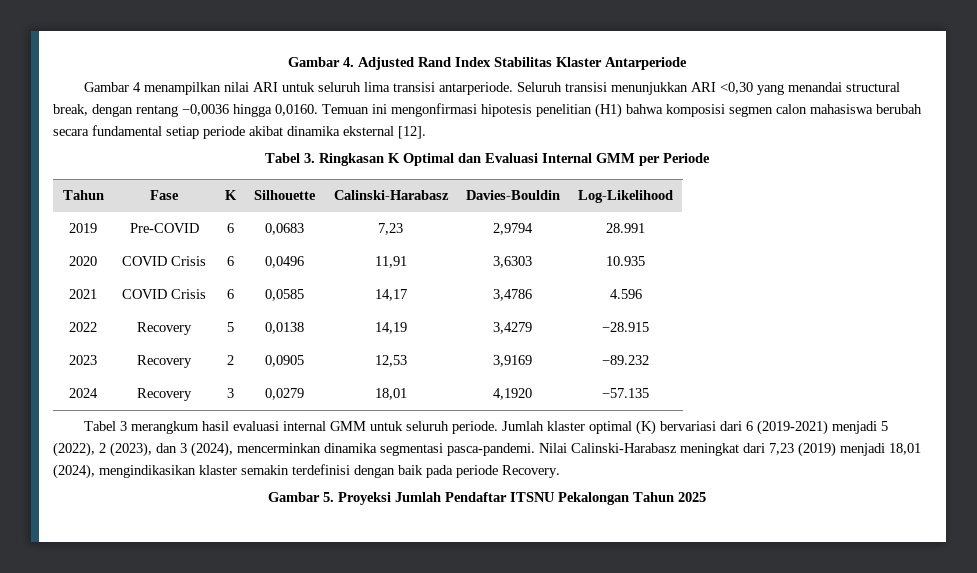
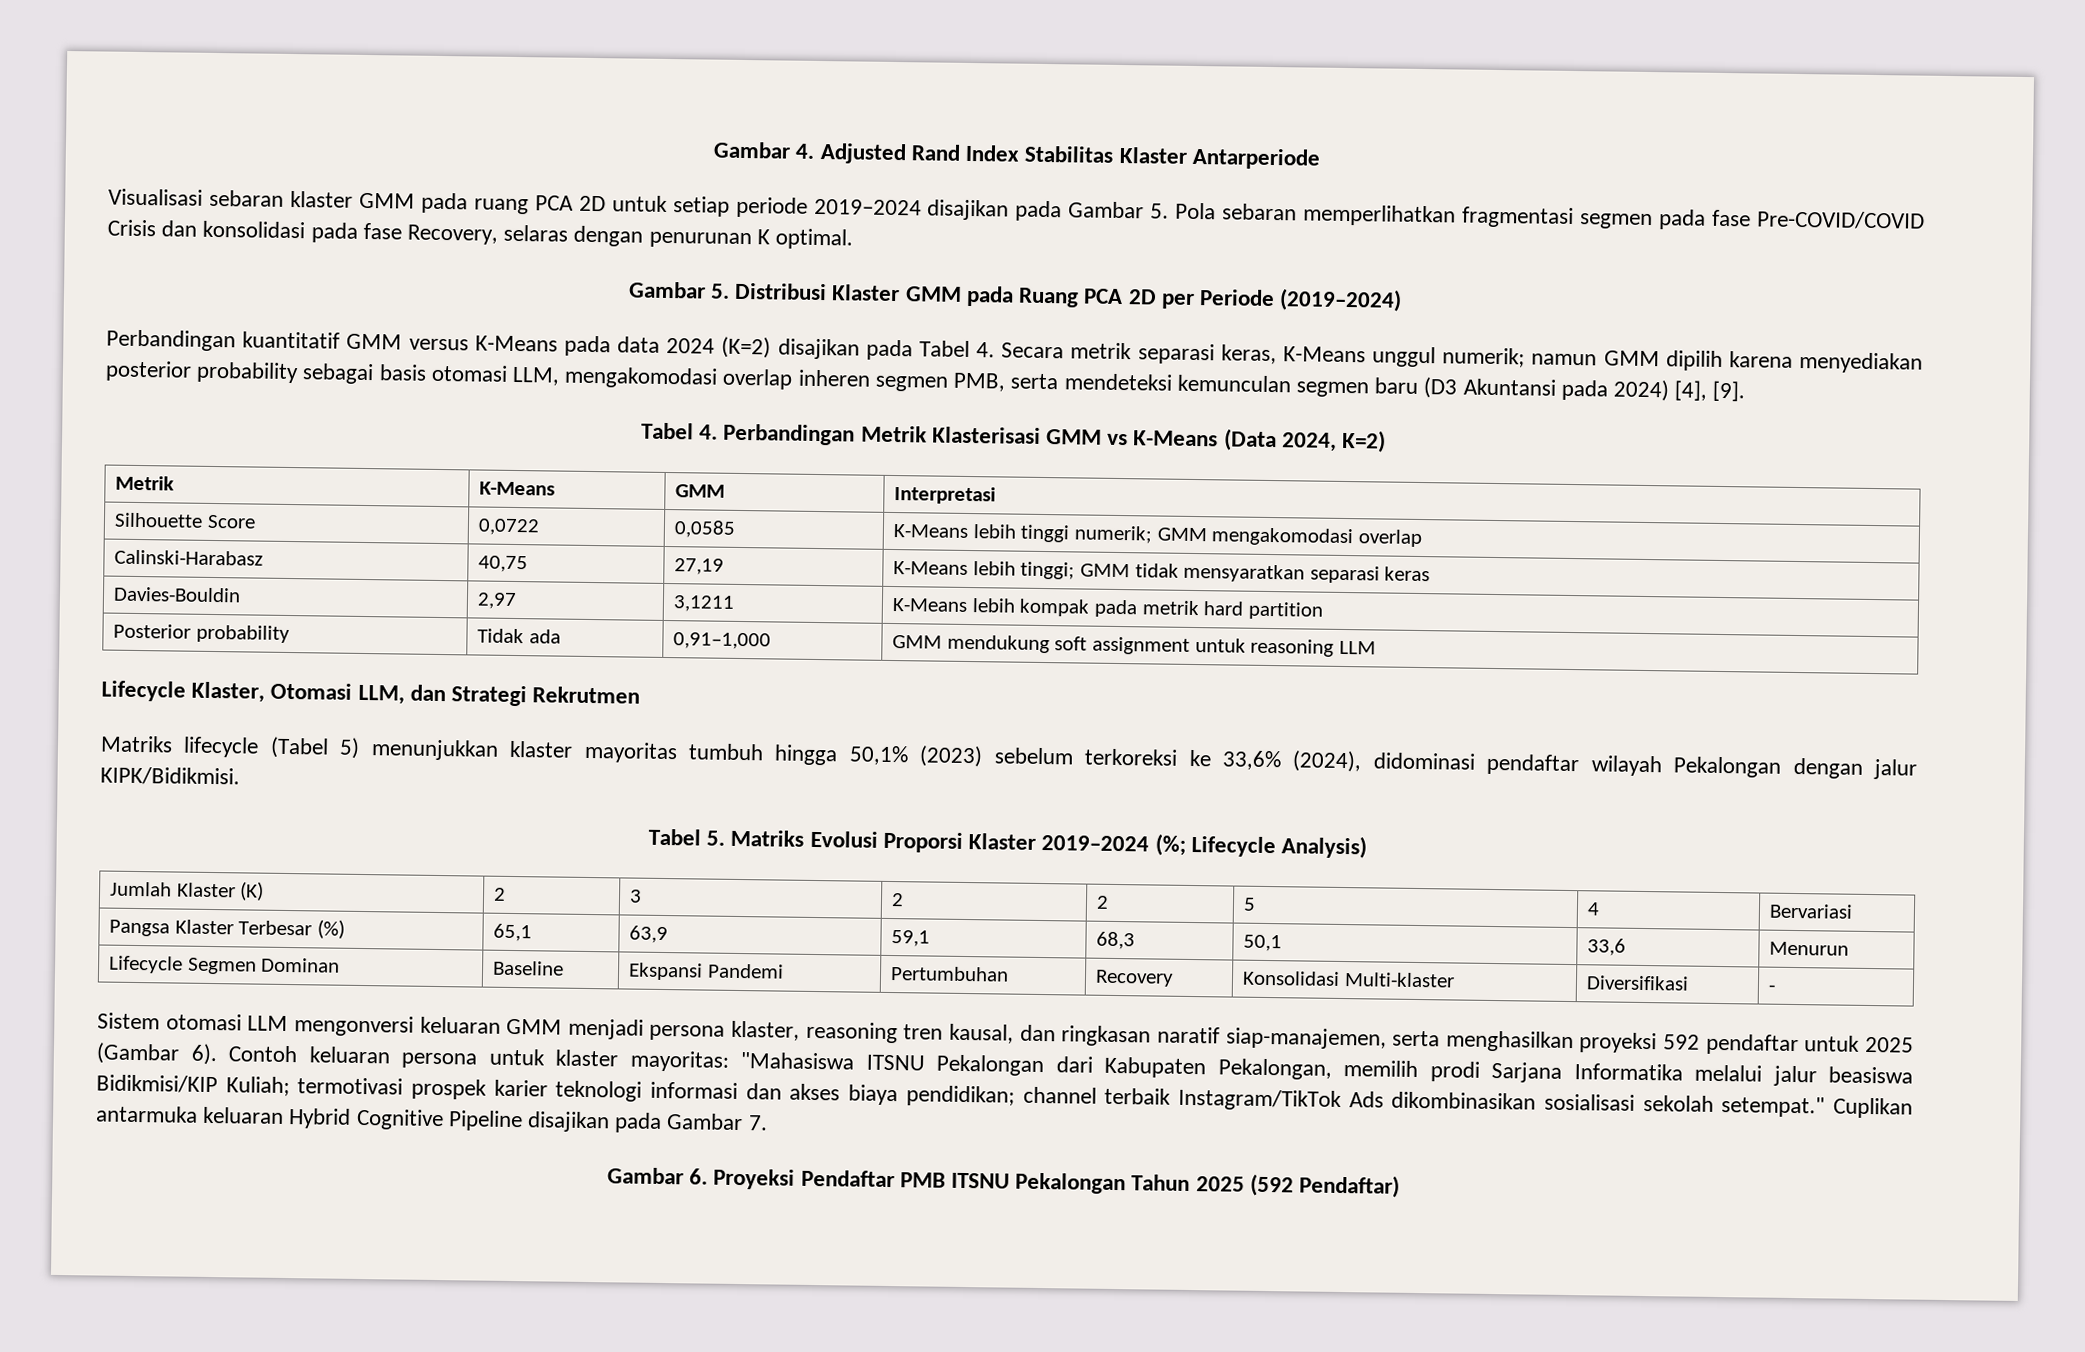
[83,82,900,95] [53,103,922,118] [53,125,426,139] [265,153,710,166] [62,190,104,200] [150,190,179,200] [224,190,237,200] [254,190,316,200] [333,190,449,200] [465,190,560,200] [578,190,673,203] [69,223,97,233] [129,223,199,233] [226,223,234,233] [265,223,304,235] [378,223,403,235] [493,223,533,235] [606,223,645,233] [69,256,97,266] [122,256,206,266] [226,256,234,266] [265,256,304,268] [374,256,407,268] [493,256,532,268] [606,256,645,266] [69,289,97,299] [122,289,206,299] [226,289,234,299] [265,289,304,301] [374,289,407,301] [493,289,532,301] [609,289,642,299] [69,322,97,332] [137,322,192,335] [226,322,234,332] [265,322,304,334] [374,322,407,334] [493,322,532,334] [602,322,649,332] [69,355,97,365] [137,355,192,368] [226,355,234,365] [265,355,304,367] [374,355,407,367] [493,355,532,367] [602,355,649,365] [69,388,98,398] [137,388,192,401] [226,388,234,398] [265,388,304,400] [374,388,407,400] [493,388,532,400] [602,388,649,398] [83,420,888,435] [53,442,921,457] [53,464,560,479] [268,492,507,505] Gambar 4 menampilkan nilai ARI untuk seluruh lima transisi antarperiode. Seluruh transisi menunjukkan ARI <0,30 yang menandai structural break, dengan rentang −0,0036 hingga 0,0160. Temuan ini mengonfirmasi hipotesis penelitian (H1) bahwa komposisi segmen calon mahasiswa berubah secara fundamental setiap periode akibat dinamika eksternal [12]. // Tabel 3. Ringkasan K Optimal dan Evaluasi Internal GMM per Periode // Tahun | Fase | K | Silhouette | Calinski-Harabasz | Davies-Bouldin | Log-Likelihood // 2019 | Pre-COVID | 6 | 0,0683 | 7,23 | 2,9794 | 28.991 // 2020 | COVID Crisis | 6 | 0,0496 | 11,91 | 3,6303 | 10.935 // 2021 | COVID Crisis | 6 | 0,0585 | 14,17 | 3,4786 | 4.596 // 2022 | Recovery | 5 | 0,0138 | 14,19 | 3,4279 | −28.915 // 2023 | Recovery | 2 | 0,0905 | 12,53 | 3,9169 | −89.232 // 2024 | Recovery | 3 | 0,0279 | 18,01 | 4,1920 | −57.135 // Tabel 3 merangkum hasil evaluasi internal GMM untuk seluruh periode. Jumlah klaster optimal (K) bervariasi dari 6 (2019-2021) menjadi 5 (2022), 2 (2023), dan 3 (2024), mencerminkan dinamika segmentasi pasca-pandemi. Nilai Calinski-Harabasz meningkat dari 7,23 (2019) menjadi 18,01 (2024), mengindikasikan klaster semakin terdefinisi dengan baik pada periode Recovery. // Gambar 5. Proyeksi Jumlah Pendaftar -> [108,188,1926,230] [107,219,854,250] [627,281,1403,312] [106,329,1924,374] [105,360,1746,402] [640,422,1387,453] [115,475,175,491] [479,481,556,496] [675,484,726,498] [894,486,997,505] [114,512,256,529] [478,518,541,536] [674,520,737,538] [893,524,1422,548] [114,549,264,566] [478,555,529,573] [674,558,725,575] [893,561,1431,584] [113,586,242,603] [477,592,518,610] [673,595,736,612] [892,598,1323,620] [113,623,290,644] [477,628,561,644] [673,632,772,650] [892,634,1376,657] [101,680,641,707] [100,735,1917,780] [100,766,240,786] [648,828,1367,859] [110,881,265,901] [493,887,507,901] [629,889,643,903] [891,893,905,907] [1096,895,1110,909] [1243,897,1257,911] [1587,902,1601,916] [1769,903,1854,919] [109,919,345,939] [493,923,533,942] [629,925,669,944] [891,930,931,947] [1096,931,1136,950] [1243,934,1283,952] [1587,938,1627,956] [1769,941,1850,956] [108,955,341,975] [492,960,565,976] [628,962,784,981] [890,966,1010,982] [1095,969,1175,987] [1242,970,1455,988] [1586,975,1690,991] [1768,984,1776,992] [97,1012,1915,1056] [96,1042,1913,1087] [96,1074,1914,1119] [96,1105,768,1133] [606,1167,946,1190] Visualisasi sebaran klaster GMM pada ruang PCA 2D untuk setiap periode 2019–2024 disajikan pada Gambar 5. Pola sebaran memperlihatkan fragmentasi segmen pada fase Pre-COVID/COVID Crisis dan konsolidasi pada fase Recovery, selaras dengan penurunan K optimal. // Gambar 5. Distribusi Klaster GMM pada Ruang PCA 2D per Periode (2019–2024) // Perbandingan kuantitatif GMM versus K-Means pada data 2024 (K=2) disajikan pada Tabel 4. Secara metrik separasi keras, K-Means unggul numerik; namun GMM dipilih karena menyediakan posterior probability sebagai basis otomasi LLM, mengakomodasi overlap inheren segmen PMB, serta mendeteksi kemunculan segmen baru (D3 Akuntansi pada 2024) [4], [9]. // Tabel 4. Perbandingan Metrik Klasterisasi GMM vs K-Means (Data 2024, K=2) // Metrik | K-Means | GMM | Interpretasi // Silhouette Score | 0,0722 | 0,0585 | K-Means lebih tinggi numerik; GMM mengakomodasi overlap // Calinski-Harabasz | 40,75 | 27,19 | K-Means lebih tinggi; GMM tidak mensyaratkan separasi keras // Davies-Bouldin | 2,97 | 3,1211 | K-Means lebih kompak pada metrik hard partition // Posterior probability | Tidak ada | 0,91–1,000 | GMM mendukung soft assignment untuk reasoning LLM // Lifecycle Klaster, Otomasi LLM, dan Strategi Rekrutmen // Matriks lifecycle (Tabel 5) menunjukkan klaster mayoritas tumbuh hingga 50,1% (2023) sebelum terkoreksi ke 33,6% (2024), didominasi pendaftar wilayah Pekalongan dengan jalur KIPK/Bidikmisi. // Tabel 5. Matriks Evolusi Proporsi Klaster 2019–2024 (%; Lifecycle Analysis) // Jumlah Klaster (K) | 2 | 3 | 2 | 2 | 5 | 4 | Bervariasi // Pangsa Klaster Terbesar (%) | 65,1 | 63,9 | 59,1 | 68,3 | 50,1 | 33,6 | Menurun // Lifecycle Segmen Dominan | Baseline | Ekspansi Pandemi | Pertumbuhan | Recovery | Konsolidasi Multi-klaster | Diversifikasi | - // Sistem otomasi LLM mengonversi keluaran GMM menjadi persona klaster, reasoning tren kausal, dan ringkasan naratif siap-manajemen, serta menghasilkan proyeksi 592 pendaftar untuk 2025 (Gambar 6). Contoh keluaran persona untuk klaster mayoritas: "Mahasiswa ITSNU Pekalongan dari Kabupaten Pekalongan, memilih prodi Sarjana Informatika melalui jalur beasiswa Bidikmisi/KIP Kuliah; termotivasi prospek karier teknologi informasi dan akses biaya pendidikan; channel terbaik Instagram/TikTok Ads dikombinasikan sosialisasi sekolah setempat." Cuplikan antarmuka keluaran Hybrid Cognitive Pipeline disajikan pada Gambar 7. // Gambar 6. Proyeksi Pendaftar PMB
(706, 497) none -> [1249,1173,1401,1198] (592 Pendaftar)

